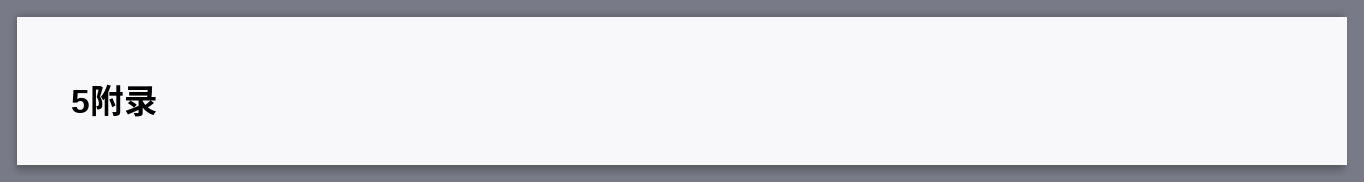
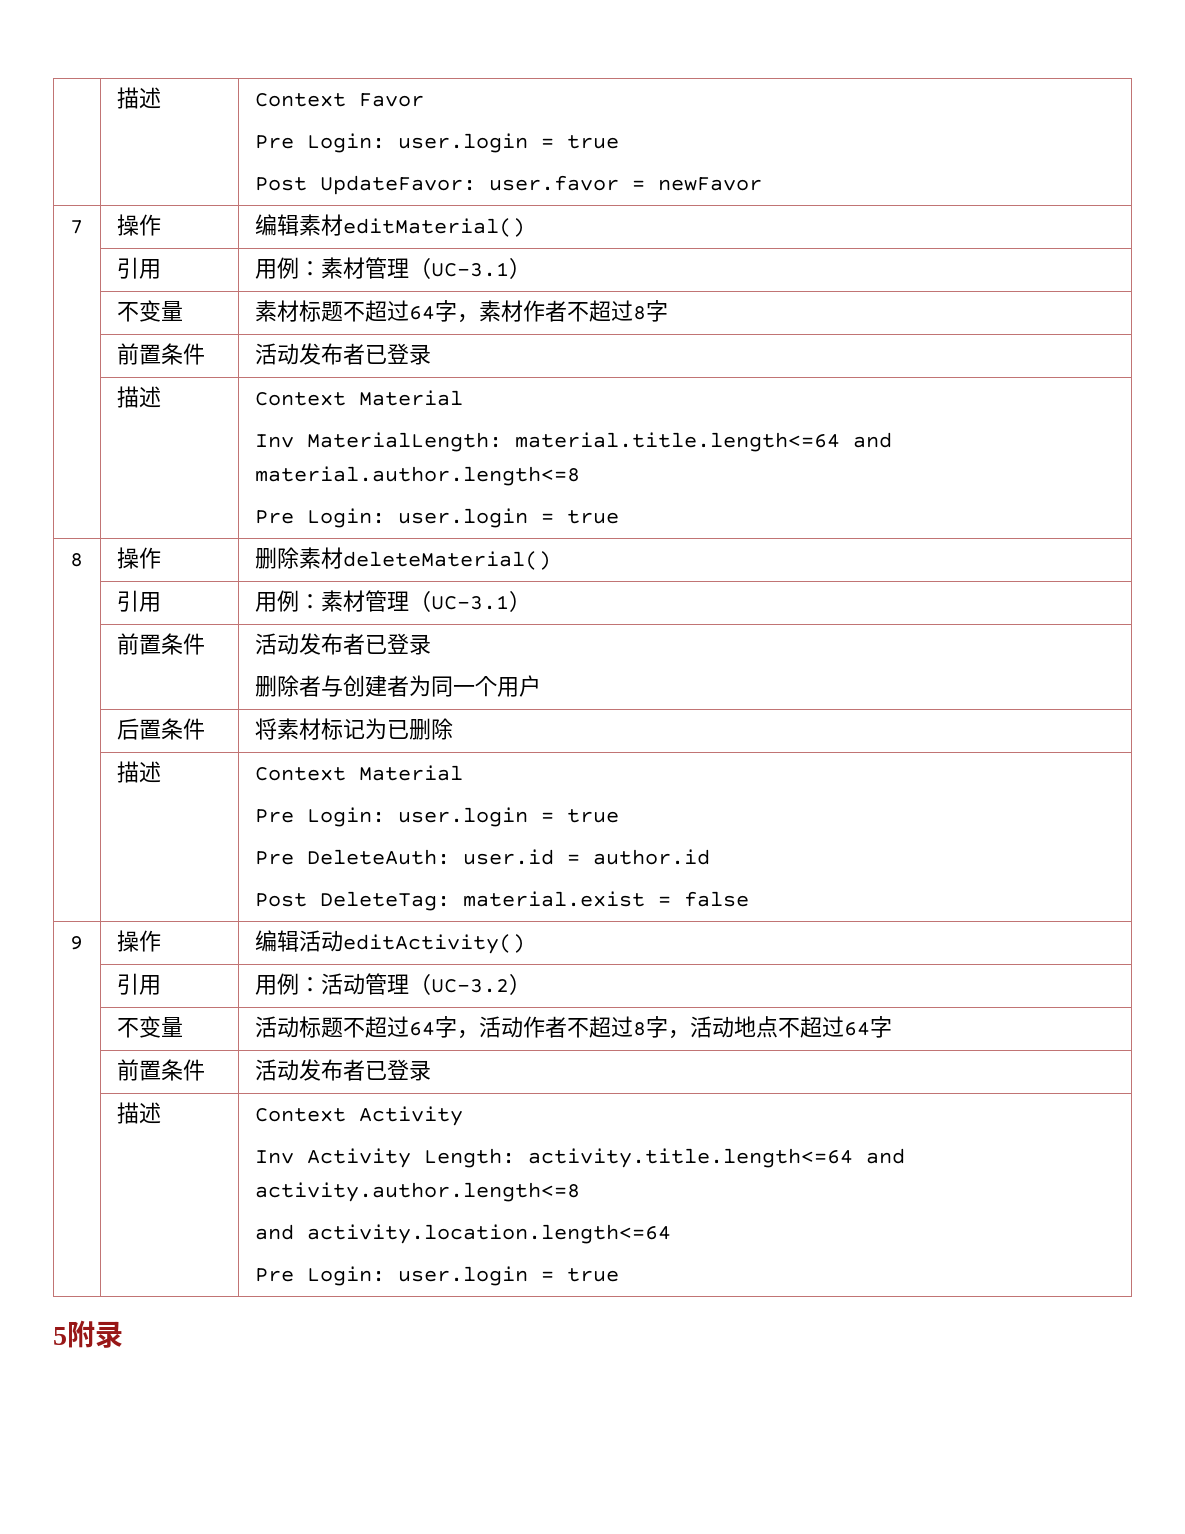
(71, 101) none -> [116,87,161,109] [254,93,424,107] [254,133,619,153] [254,175,762,195] [69,220,83,234] [116,214,161,236] [254,214,525,237] [116,257,161,279] [254,257,531,279] [116,300,183,322] [254,300,668,323] [116,343,205,365] [254,343,431,365] [116,386,161,408] [254,390,463,406] [254,432,892,452] [254,466,580,486] [254,508,619,528] [69,553,83,567] [116,547,161,569] [254,547,551,570] [116,590,161,612] [254,590,531,612] [116,633,205,655] [254,633,431,655] [254,675,541,697] [116,718,205,740] [254,718,453,740] [116,761,161,783] [254,765,463,781] [254,807,619,827] [254,849,710,865] [254,891,749,911] [69,936,83,950] [116,930,161,952] [254,930,525,954] [116,973,161,995] [254,973,531,995] [116,1016,183,1038] [254,1016,892,1039] [116,1059,205,1081] [254,1059,431,1081] [116,1102,161,1124] [254,1106,463,1126] [254,1148,905,1168] [254,1182,580,1202] [254,1224,671,1244] [254,1266,619,1286] | 描述 | Context Favor // Pre Login: user.login = true // Post UpdateFavor: user.favor = newFavor // 7 | 操作 | 编辑素材editMaterial() // | 引用 | 用例：素材管理（UC-3.1） // | 不变量 | 素材标题不超过64字，素材作者不超过8字 // | 前置条件 | 活动发布者已登录 // | 描述 | Context Material // Inv MaterialLength: material.title.length<=64 and material.author.length<=8 // Pre Login: user.login = true // 8 | 操作 | 删除素材deleteMaterial() // | 引用 | 用例：素材管理（UC-3.1） // | 前置条件 | 活动发布者已登录 // 删除者与创建者为同一个用户 // | 后置条件 | 将素材标记为已删除 // | 描述 | Context Material // Pre Login: user.login = true // Pre DeleteAuth: user.id = author.id // Post DeleteTag: material.exist = false // 9 | 操作 | 编辑活动editActivity() // | 引用 | 用例：活动管理（UC-3.2） // | 不变量 | 活动标题不超过64字，活动作者不超过8字，活动地点不超过64字 // | 前置条件 | 活动发布者已登录 // | 描述 | Context Activity // Inv Activity Length: activity.title.length<=64 and activity.author.length<=8 // and activity.location.length<=64 // Pre Login: user.login = true //

